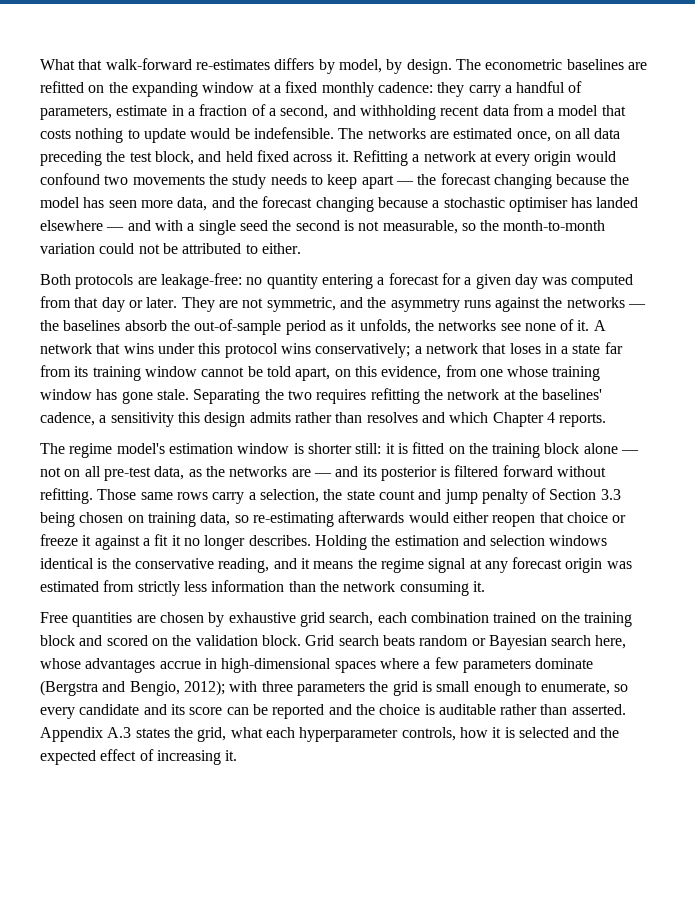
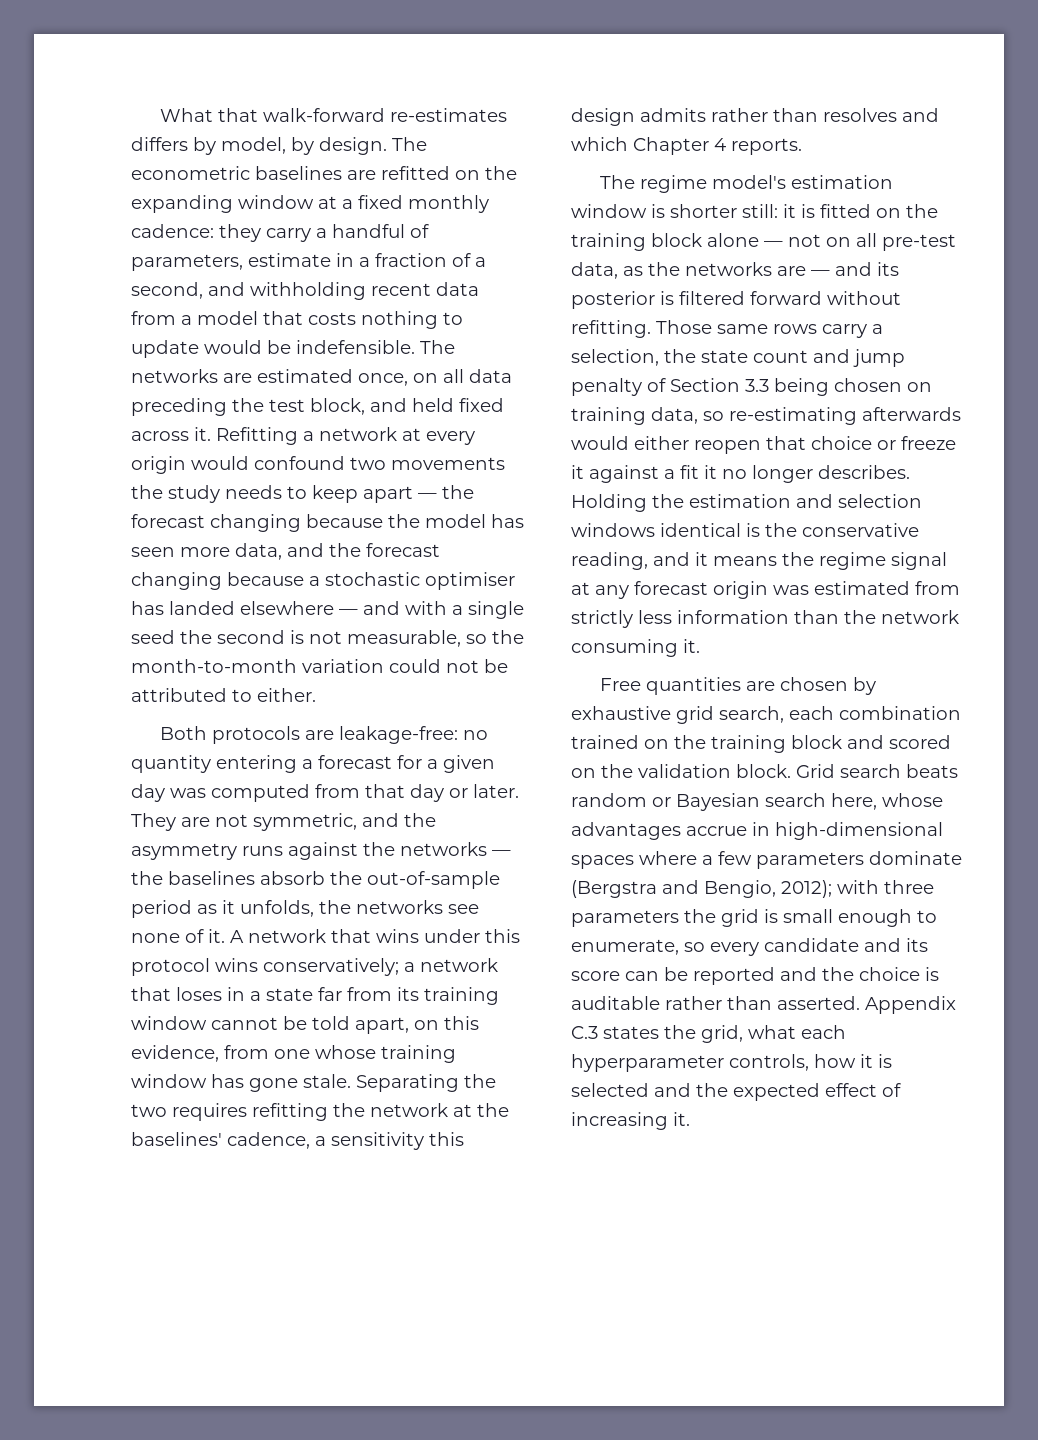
[107,727,132,738] A.3 -> [571,1026,598,1039] C.3

